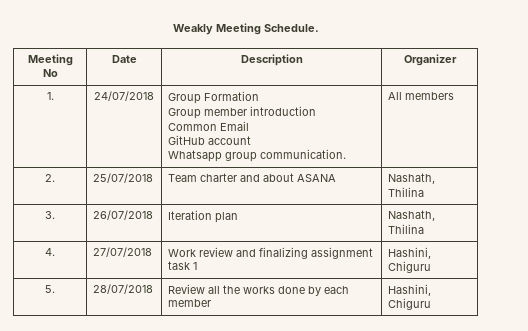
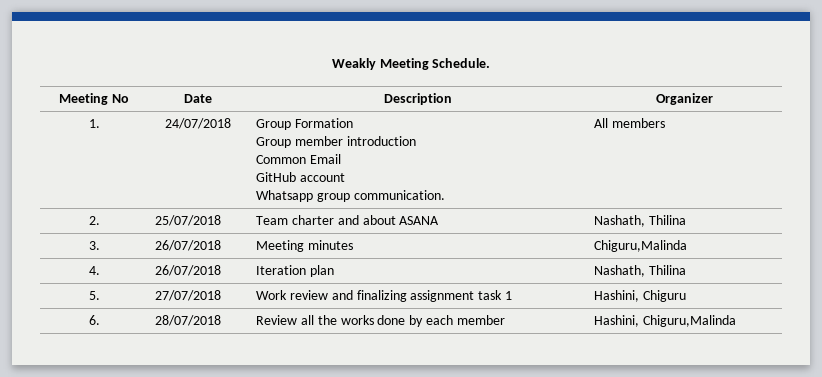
(153, 215) none -> [256,240,354,252] [594,240,688,252] [88,266,100,275] [155,265,222,276] | Meeting minutes | Chiguru,Malinda // 4. | 26/07/2018
[45,248,55,256] 4. -> [88,291,100,300] 5.
[45,285,55,293] 5. -> [88,315,100,325] 6.
[387,298,431,310] Chiguru -> [643,315,737,327] Chiguru,Malinda

